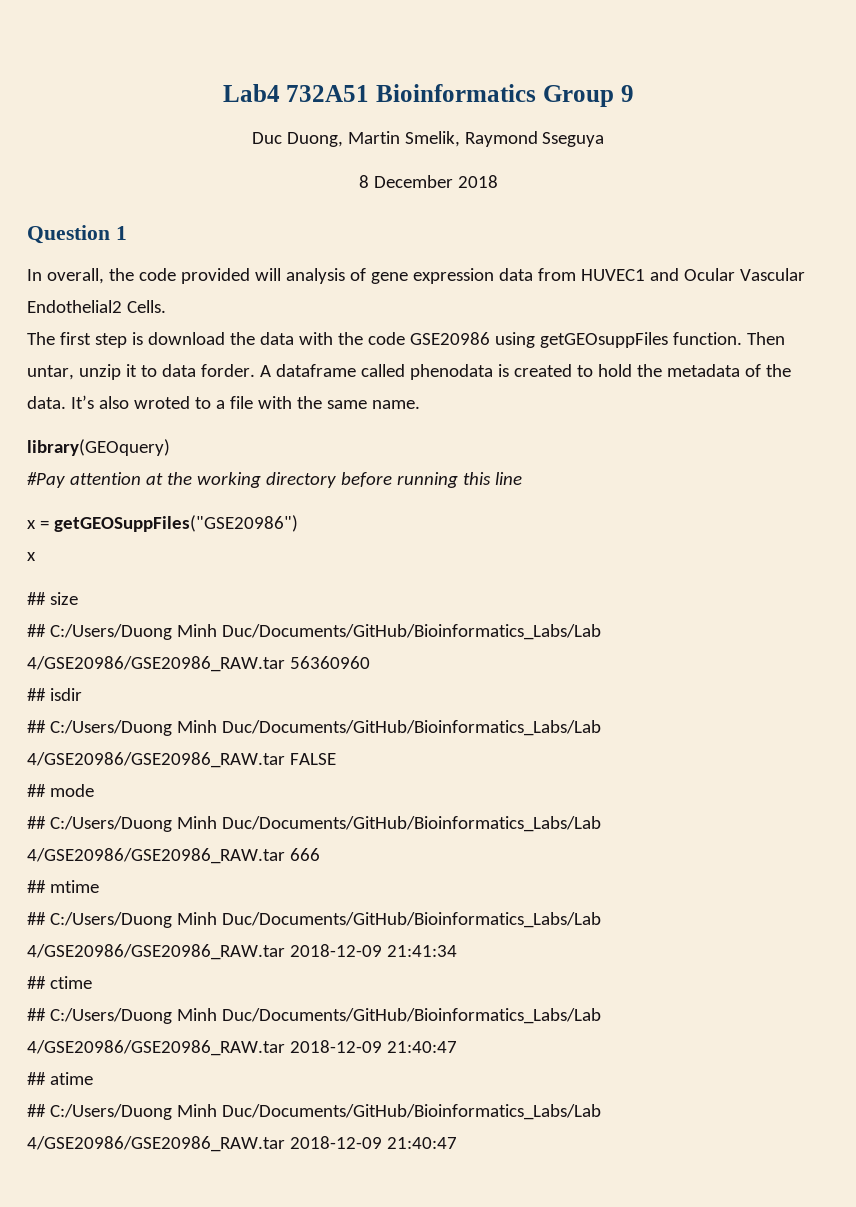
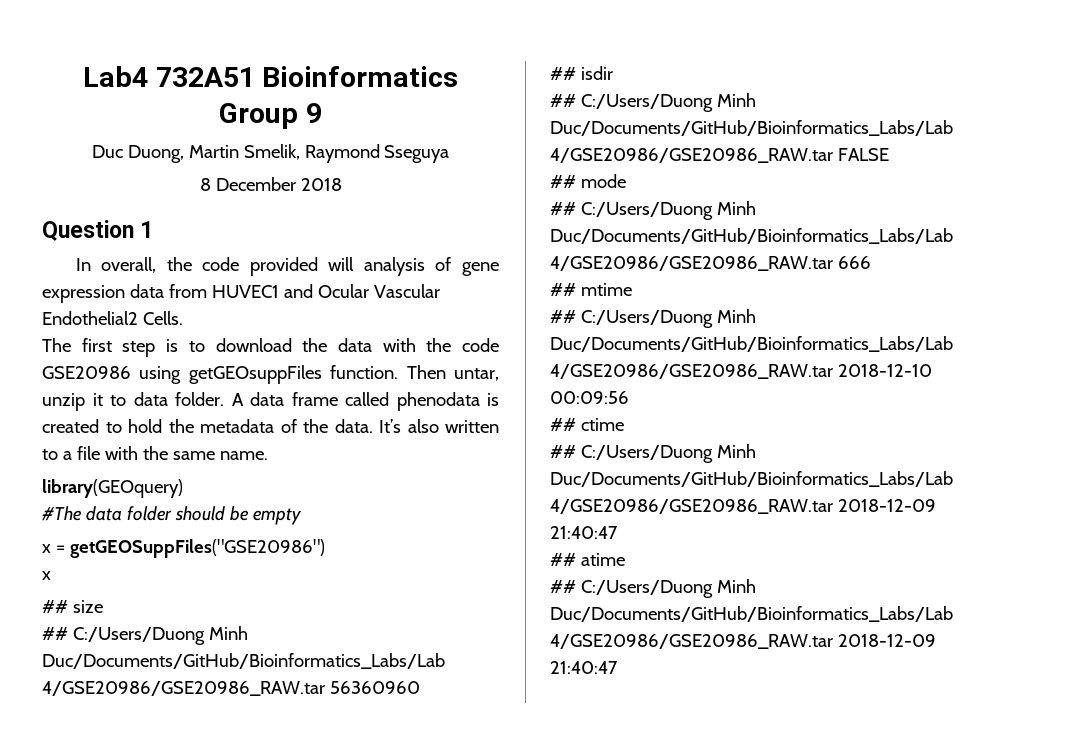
(143, 338) none -> [188,341,205,352] to
[200,364,356,377] forder. A dataframe -> [175,392,338,406] folder. A data frame
[133,396,190,409] wroted -> [444,420,499,433] written
[27,472,522,488] #Pay attention at the working directory before running this line -> [42,506,301,525] #The data folder should be empty
[289,944,457,957] 2018-12-09 21:41:34 -> [837,364,932,377] [550,391,629,404] 2018-12-10 00:09:56

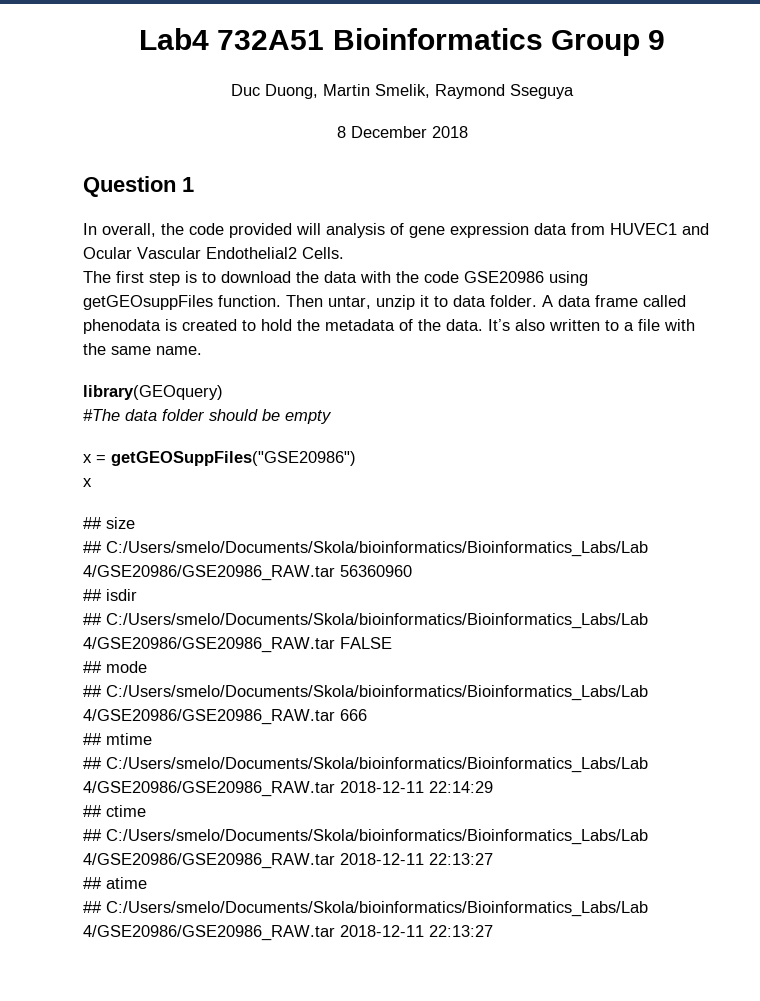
[72,626,248,645] [42,653,445,669] C:/Users/Duong Minh Duc/Documents/GitHub/Bioinformatics_Labs/Lab -> [106,541,648,557] C:/Users/smelo/Documents/Skola/bioinformatics/Bioinformatics_Labs/Lab
[580,93,756,112] [550,120,953,136] C:/Users/Duong Minh Duc/Documents/GitHub/Bioinformatics_Labs/Lab -> [106,613,648,629] C:/Users/smelo/Documents/Skola/bioinformatics/Bioinformatics_Labs/Lab
[580,201,756,220] [550,228,953,244] C:/Users/Duong Minh Duc/Documents/GitHub/Bioinformatics_Labs/Lab -> [106,685,648,701] C:/Users/smelo/Documents/Skola/bioinformatics/Bioinformatics_Labs/Lab
[580,309,756,328] [550,336,953,352] [550,364,932,379] [550,391,629,404] [550,418,624,431] [550,444,756,463] [550,471,953,487] [550,499,936,514] [550,526,618,539] [550,553,625,566] [550,579,756,598] [550,606,953,622] [550,634,936,649] [550,661,618,674] C:/Users/Duong Minh Duc/Documents/GitHub/Bioinformatics_Labs/Lab 4/GSE20986/GSE20986_RAW.tar 2018-12-10 00:09:56 // ## ctime // ## C:/Users/Duong Minh Duc/Documents/GitHub/Bioinformatics_Labs/Lab 4/GSE20986/GSE20986_RAW.tar 2018-12-09 21:40:47 // ## atime // ## C:/Users/Duong Minh Duc/Documents/GitHub/Bioinformatics_Labs/Lab 4/GSE20986/GSE20986_RAW.tar 2018-12-09 21:40:47 -> [106,757,648,773] [83,781,493,797] [83,805,146,817] [83,829,648,845] [83,853,493,869] [83,877,147,889] [83,901,648,917] [83,925,493,941] C:/Users/smelo/Documents/Skola/bioinformatics/Bioinformatics_Labs/Lab 4/GSE20986/GSE20986_RAW.tar 2018-12-11 22:14:29 // ## ctime // ## C:/Users/smelo/Documents/Skola/bioinformatics/Bioinformatics_Labs/Lab 4/GSE20986/GSE20986_RAW.tar 2018-12-11 22:13:27 // ## atime // ## C:/Users/smelo/Documents/Skola/bioinformatics/Bioinformatics_Labs/Lab 4/GSE20986/GSE20986_RAW.tar 2018-12-11 22:13:27

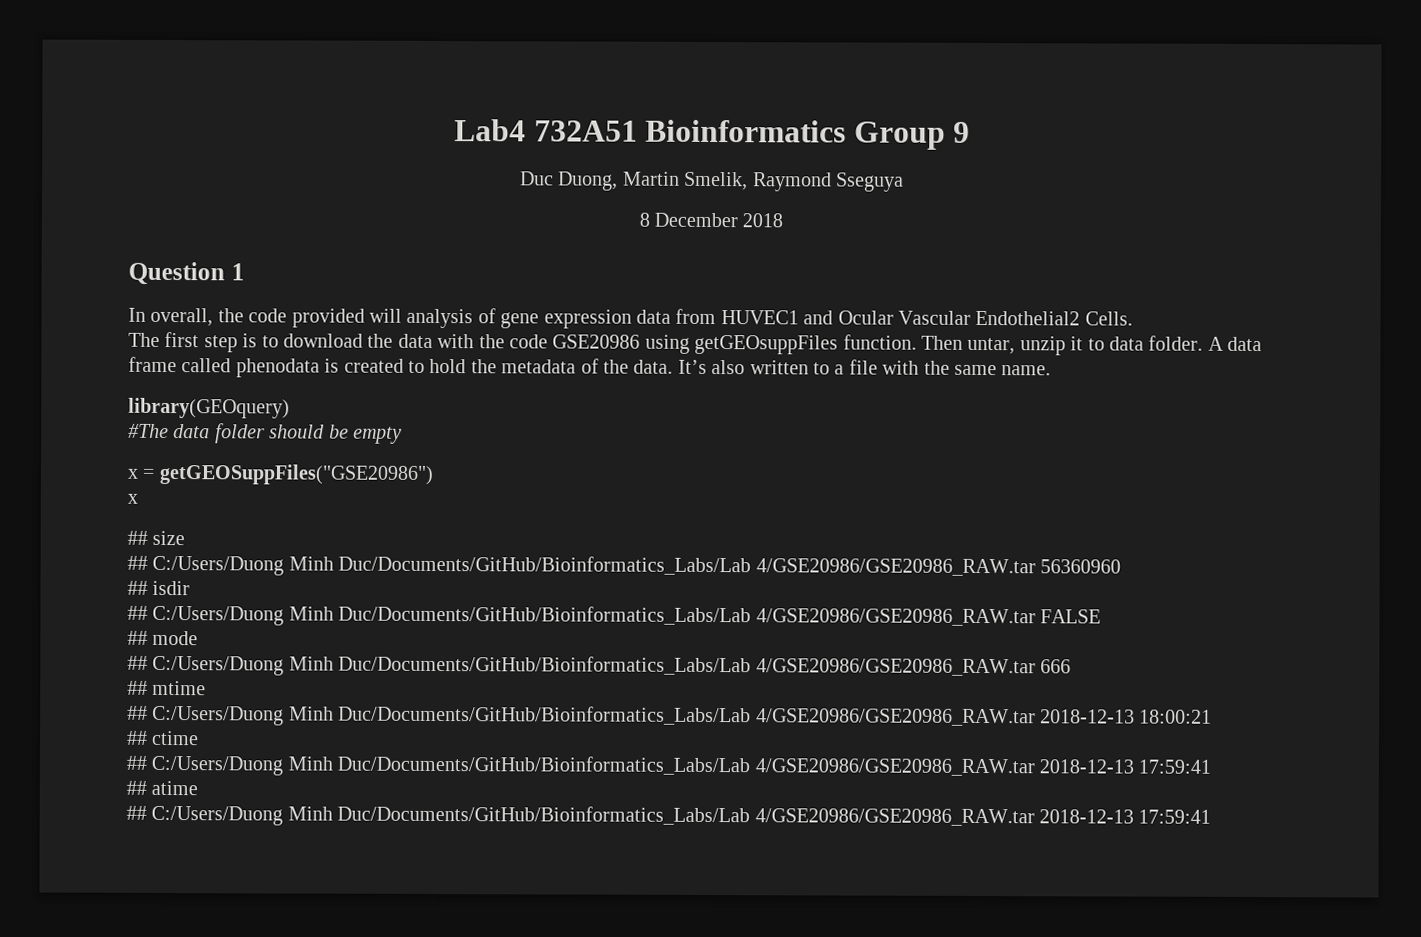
[106,541,648,557] C:/Users/smelo/Documents/Skola/bioinformatics/Bioinformatics_Labs/Lab -> [152,555,752,576] C:/Users/Duong Minh Duc/Documents/GitHub/Bioinformatics_Labs/Lab
[106,613,648,629] C:/Users/smelo/Documents/Skola/bioinformatics/Bioinformatics_Labs/Lab -> [152,605,752,626] C:/Users/Duong Minh Duc/Documents/GitHub/Bioinformatics_Labs/Lab
[106,685,648,701] C:/Users/smelo/Documents/Skola/bioinformatics/Bioinformatics_Labs/Lab -> [152,655,752,676] C:/Users/Duong Minh Duc/Documents/GitHub/Bioinformatics_Labs/Lab
[106,757,648,773] [83,781,493,797] [83,805,146,817] [83,829,648,845] [83,853,493,869] [83,877,147,889] [83,901,648,917] [83,925,493,941] C:/Users/smelo/Documents/Skola/bioinformatics/Bioinformatics_Labs/Lab 4/GSE20986/GSE20986_RAW.tar 2018-12-11 22:14:29 // ## ctime // ## C:/Users/smelo/Documents/Skola/bioinformatics/Bioinformatics_Labs/Lab 4/GSE20986/GSE20986_RAW.tar 2018-12-11 22:13:27 // ## atime // ## C:/Users/smelo/Documents/Skola/bioinformatics/Bioinformatics_Labs/Lab 4/GSE20986/GSE20986_RAW.tar 2018-12-11 22:13:27 -> [152,705,1213,727] [126,730,200,746] [126,755,1212,777] [126,780,199,796] [126,805,1212,827] C:/Users/Duong Minh Duc/Documents/GitHub/Bioinformatics_Labs/Lab 4/GSE20986/GSE20986_RAW.tar 2018-12-13 18:00:21 // ## ctime // ## C:/Users/Duong Minh Duc/Documents/GitHub/Bioinformatics_Labs/Lab 4/GSE20986/GSE20986_RAW.tar 2018-12-13 17:59:41 // ## atime // ## C:/Users/Duong Minh Duc/Documents/GitHub/Bioinformatics_Labs/Lab 4/GSE20986/GSE20986_RAW.tar 2018-12-13 17:59:41

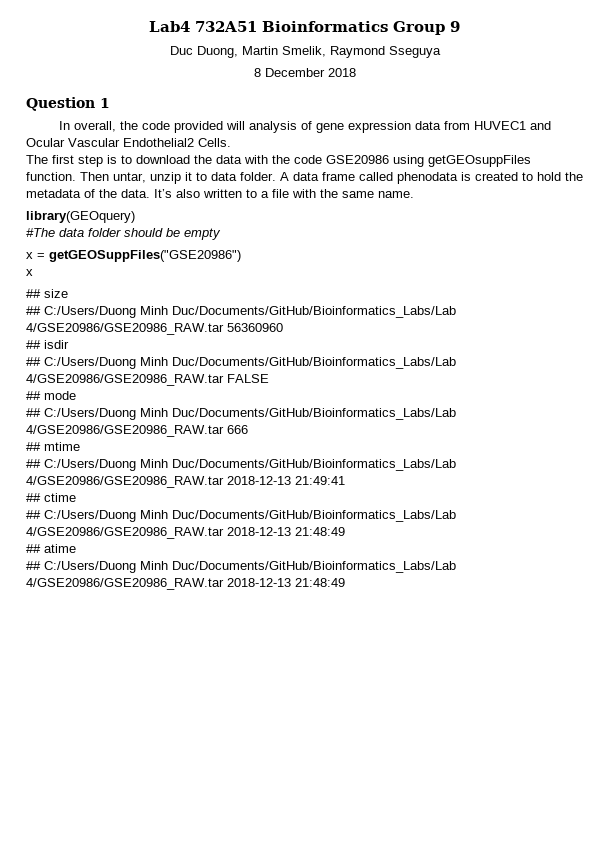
[1139,709,1213,724] 18:00:21 -> [295,476,345,485] 21:49:41
[1138,759,1212,774] 17:59:41 -> [295,527,345,536] 21:48:49
[1138,809,1212,824] 17:59:41 -> [295,578,345,587] 21:48:49

